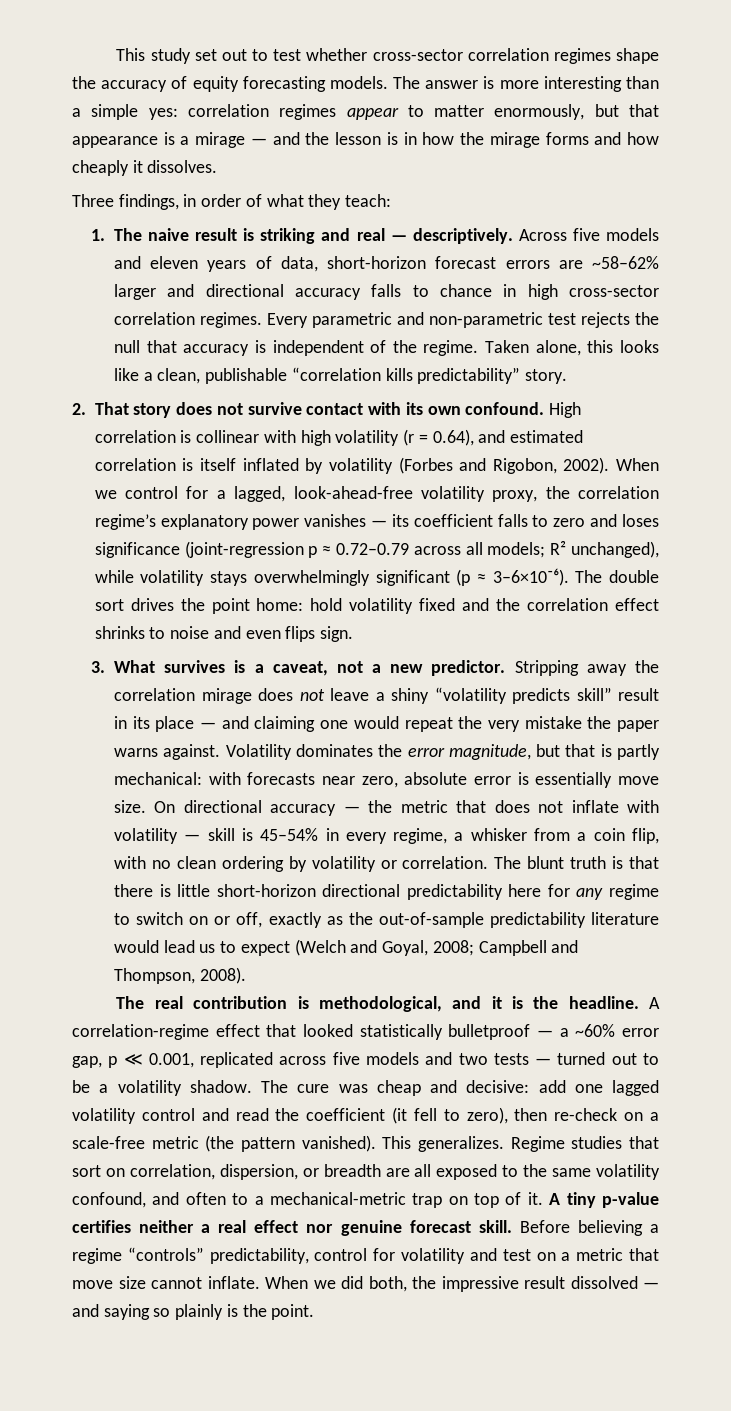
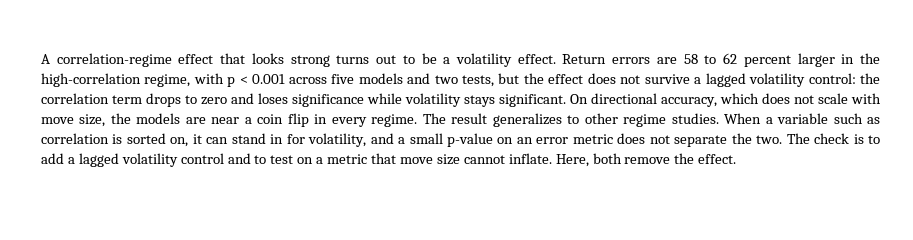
[116,48,659,64] [72,76,659,92] [72,104,659,120] [72,132,660,148] [72,160,218,176] [72,194,392,210] [91,228,659,244] [114,256,659,272] [114,284,659,300] [114,312,660,328] [114,340,659,356] [114,367,568,384] [72,402,582,418] [94,429,584,446] [94,457,659,474] [94,486,659,502] [94,514,528,530] This study set out to test whether cross-sector correlation regimes shape the accuracy of equity forecasting models. The answer is more interesting than a simple yes: correlation regimes appear to matter enormously, but that appearance is a mirage — and the lesson is in how the mirage forms and how cheaply it dissolves. // Three findings, in order of what they teach: // 1. The naive result is striking and real — descriptively. Across five models and eleven years of data, short-horizon forecast errors are ~58–62% larger and directional accuracy falls to chance in high cross-sector correlation regimes. Every parametric and non-parametric test rejects the null that accuracy is independent of the regime. Taken alone, this looks like a clean, publishable “correlation kills predictability” story. // 2. That story does not survive contact with its own confound. High correlation is collinear with high volatility (r = 0.64), and estimated correlation is itself inflated by volatility (Forbes and Rigobon, 2002). When we control for a lagged, look-ahead-free volatility proxy, the correlation regime’s explanatory power vanishes — its coefficient falls -> [41,53,881,67] [41,73,881,87] [41,93,181,107] A correlation-regime effect that looks strong turns out to be a volatility effect. Return errors are 58 to 62 percent larger in the high-correlation regime, with p < 0.001 across five models and two tests, but the effect does not survive a lagged volatility control: the correlation term drops
[184,540,659,558] [94,568,660,586] [94,598,659,614] [94,626,354,642] [91,660,659,676] [114,687,660,704] [114,716,659,732] [114,744,660,760] [114,772,659,788] [114,800,659,816] [114,828,659,844] [114,856,659,872] [114,884,660,900] [114,912,659,928] [114,939,579,956] [114,967,246,984] [116,996,660,1012] [72,1024,660,1040] [72,1052,659,1068] [72,1080,659,1096] [72,1107,659,1124] [72,1135,659,1152] [72,1164,660,1180] [72,1192,660,1208] [72,1220,659,1236] [72,1247,497,1264] (joint-regression p ≈ 0.72–0.79 across all models; R² unchanged), while volatility stays overwhelmingly significant (p ≈ 3–6×10⁻⁶). The double sort drives the point home: hold volatility fixed and the correlation effect shrinks to noise and even flips sign. // 3. What survives is a caveat, not a new predictor. Stripping away the correlation mirage does not leave a shiny “volatility predicts skill” result in its place — and claiming one would repeat the very mistake the paper warns against. Volatility dominates the error magnitude, but that is partly mechanical: with forecasts near zero, absolute error is essentially move size. On directional accuracy — the metric that does not inflate with volatility — skill is 45–54% in every regime, a whisker from a coin flip, with no clean ordering by volatility or correlation. The blunt truth is that there is little short-horizon directional predictability here for any regime to switch on or off, exactly as the out-of-sample predictability literature would lead us to expect (Welch and Goyal, 2008; Campbell and Thompson, 2008). // The real contribution is methodological, and it is the headline. A correlation-regime effect that looked statistically bulletproof — a ~60% error gap, p ≪ 0.001, replicated across five models and two tests — turned out to be a volatility shadow. The cure was cheap and decisive: add one lagged volatility control and read the coefficient (it fell to zero), then re-check on a scale-free metric (the pattern vanished). This generalizes. Regime studies that sort on correlation, dispersion, or breadth are all exposed to the same volatility confound, and often to a mechanical-metric trap on top of it. A tiny p-value certifies neither a real effect nor genuine forecast skill. Before believing a regime “controls” predictability, control for volatility and -> [367,93,881,107] [41,113,881,127] [41,133,880,147] [41,153,267,167] while volatility stays significant. On directional accuracy, which does not scale with move size, the models are near a coin flip in every regime. The result generalizes to other regime studies. When a variable such as correlation is sorted on, it can stand in for volatility, and a small p-value on an error metric does not separate the two. The check is to add a lagged volatility control and to
[265,1276,659,1292] [72,1304,315,1320] When we did both, the impressive result dissolved — and saying so plainly is the point. -> [555,153,737,167] Here, both remove the effect.

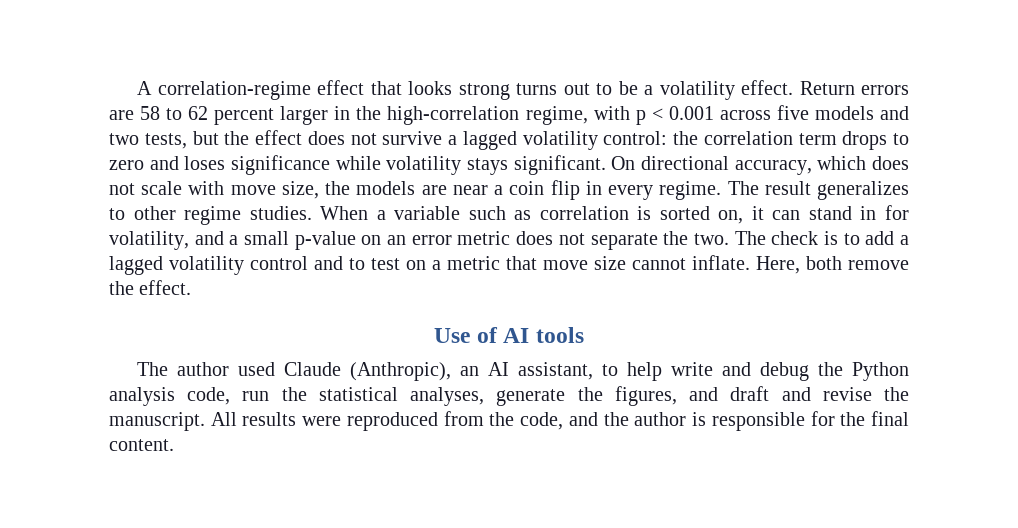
(737, 159) none -> [434,327,584,343] [137,362,909,381] [109,386,910,406] [109,411,910,431] [109,439,174,451] // Use of AI tools // The author used Claude (Anthropic), an AI assistant, to help write and debug the Python analysis code, run the statistical analyses, generate the figures, and draft and revise the manuscript. All results were reproduced from the code, and the author is responsible for the final content.

